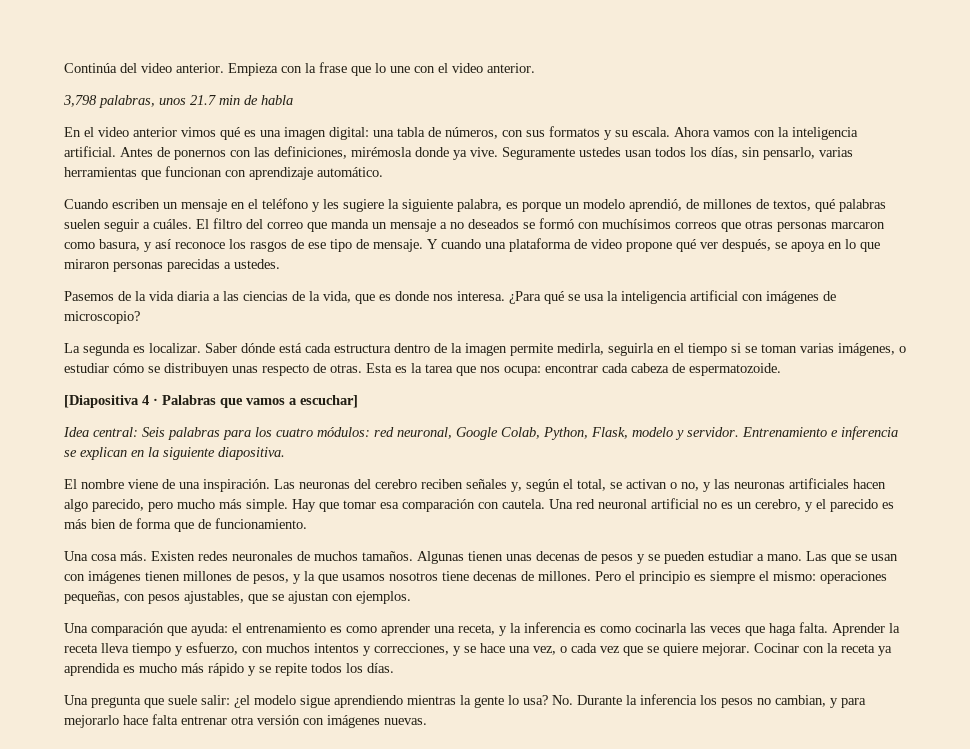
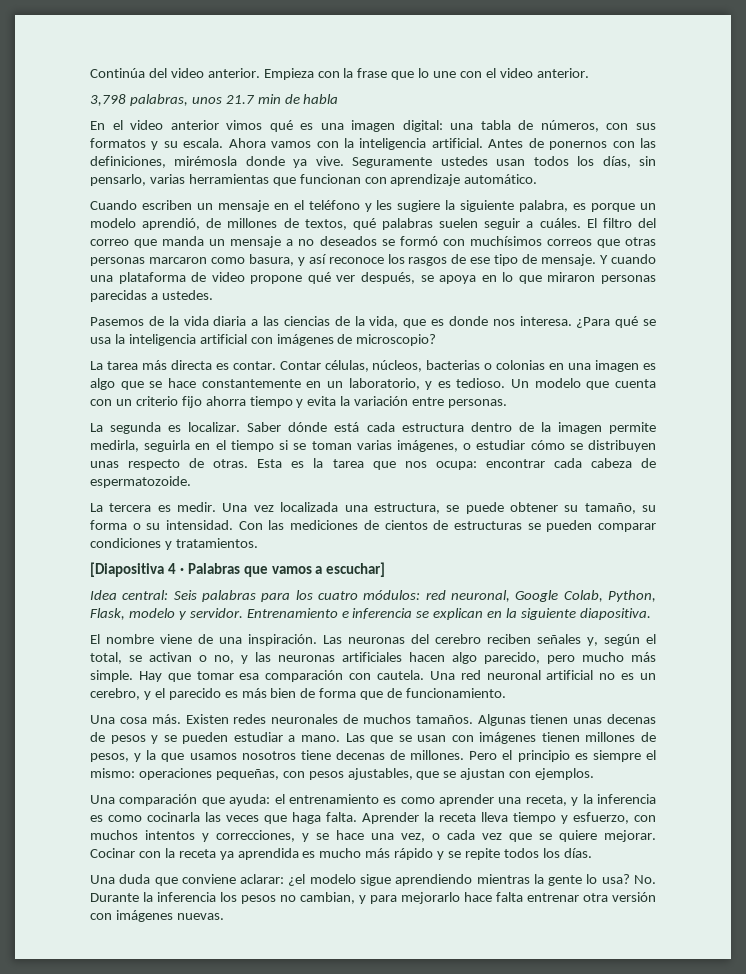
(140, 317) none -> [90,360,656,372] [90,378,657,390] [90,396,508,408] // La tarea más directa es contar. Contar células, núcleos, bacterias o colonias en una imagen es algo que se hace constantemente en un laboratorio, y es tedioso. Un modelo que cuenta con un criterio fijo ahorra tiempo y evita la variación entre personas.
(781, 369) none -> [90,502,657,514] [90,520,656,532] [90,538,258,550] // La tercera es medir. Una vez localizada una estructura, se puede obtener su tamaño, su forma o su intensidad. Con las mediciones de cientos de estructuras se pueden comparar condiciones y tratamientos.
[91,695,230,708] pregunta que suele salir: -> [119,874,285,886] duda que conviene aclarar:

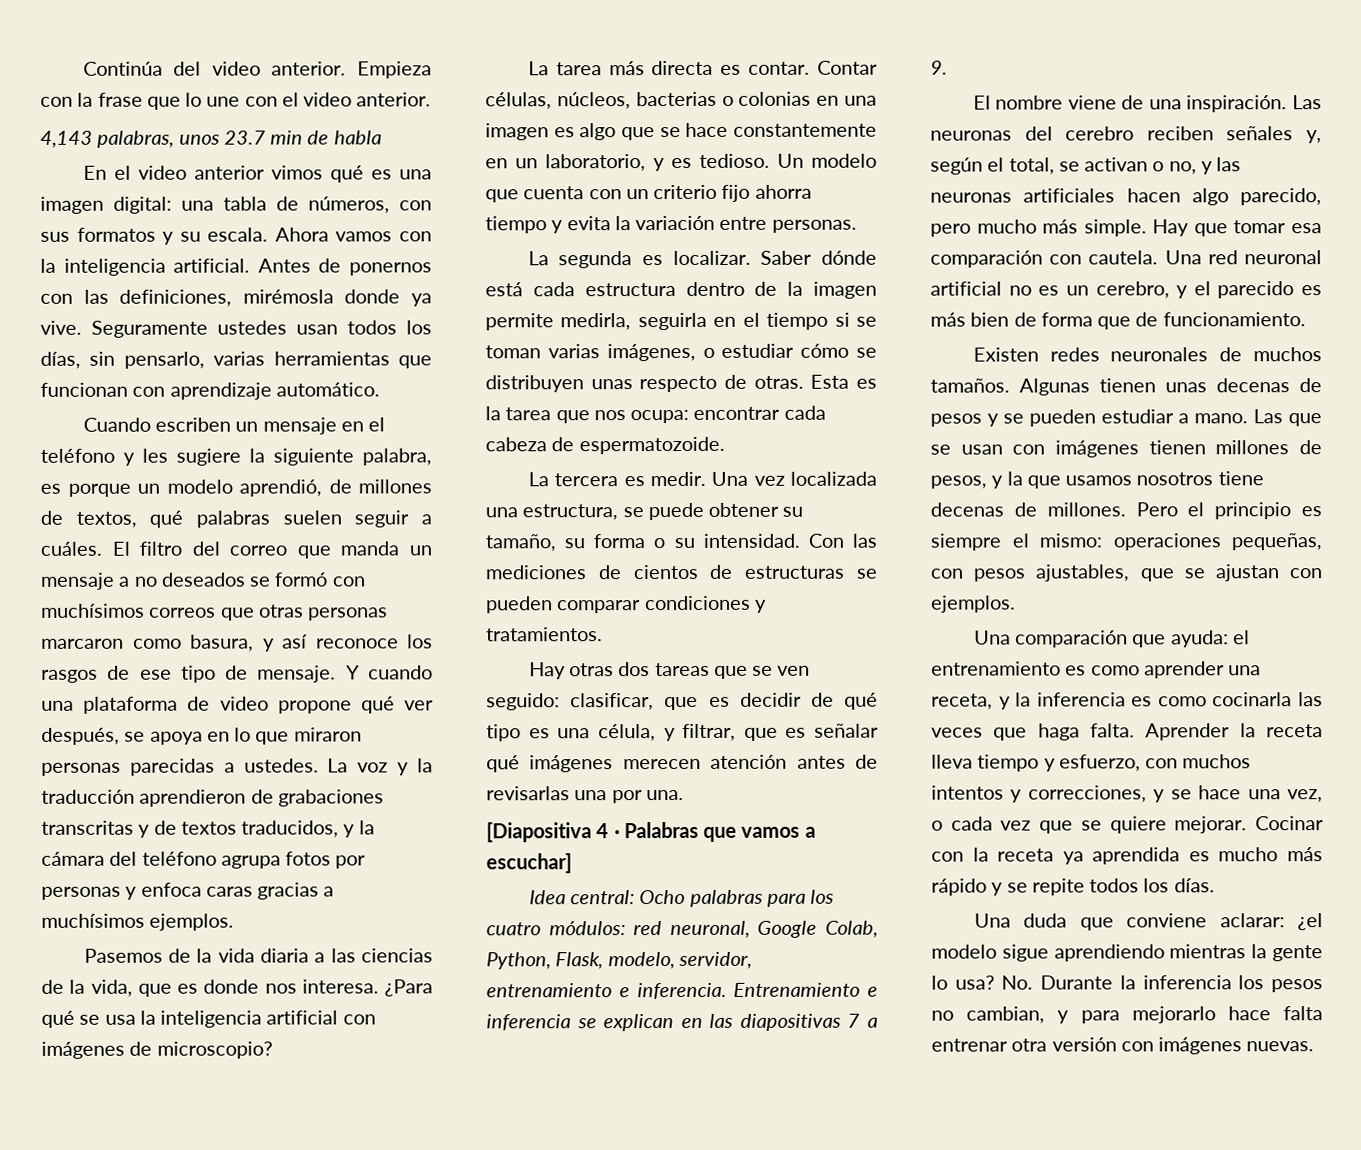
[90,94,126,106] 3,798 -> [40,130,93,148] 4,143
[225,95,255,104] 21.7 -> [223,130,266,145] 23.7
(213, 295) none -> [327,758,433,776] [41,789,384,807] [41,820,375,838] [41,851,367,869] [41,882,335,900] [41,913,235,931] La voz y la traducción aprendieron de grabaciones transcritas y de textos traducidos, y la cámara del teléfono agrupa fotos por personas y enfoca caras gracias a muchísimos ejemplos.
(258, 543) none -> [528,662,811,680] [486,692,878,711] [486,723,879,742] [486,754,878,773] [486,786,684,804] // Hay otras dos tareas que se ven seguido: clasificar, que es decidir de qué tipo es una célula, y filtrar, que es señalar qué imágenes merecen atención antes de revisarlas una por una.
[173,590,197,600] Seis -> [639,889,686,905] Ocho
[128,608,243,620] modelo y servidor. -> [607,951,752,970] [486,982,727,1000] modelo, servidor, entrenamiento e inferencia.
[506,608,651,620] la siguiente diapositiva. -> [709,1013,878,1031] [930,60,948,75] las diapositivas 7 a 9.
[90,714,181,724] Una cosa más. -> (1306, 319) none

